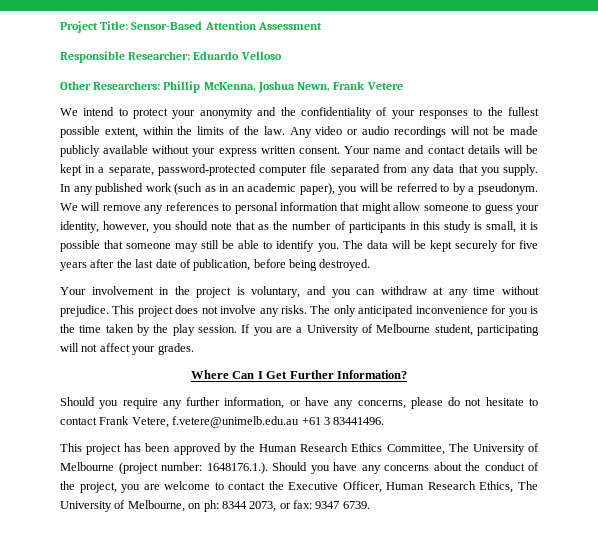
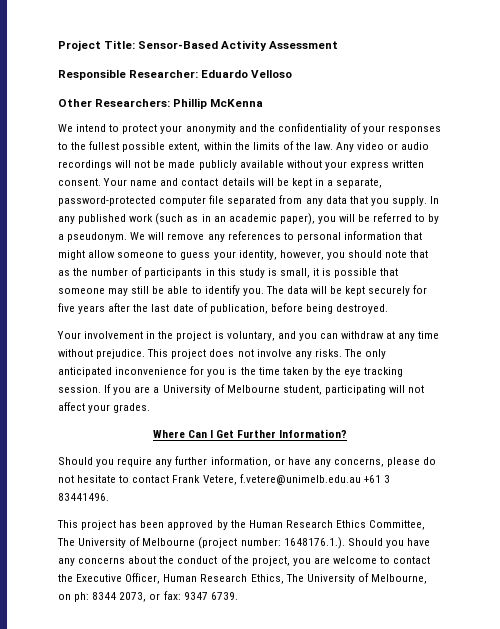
[204,21,257,30] Attention -> [221,40,268,51] Activity
[203,81,403,93] McKenna, Joshua Newn, Frank Vetere -> [210,99,264,107] McKenna
[172,324,195,336] play -> [344,367,404,377] eye tracking

